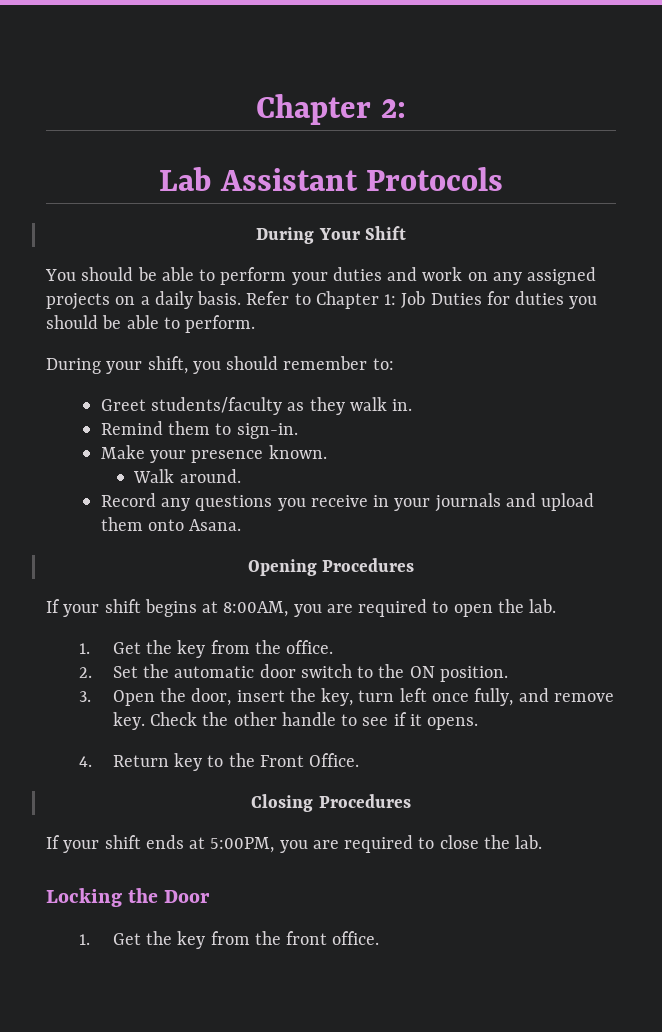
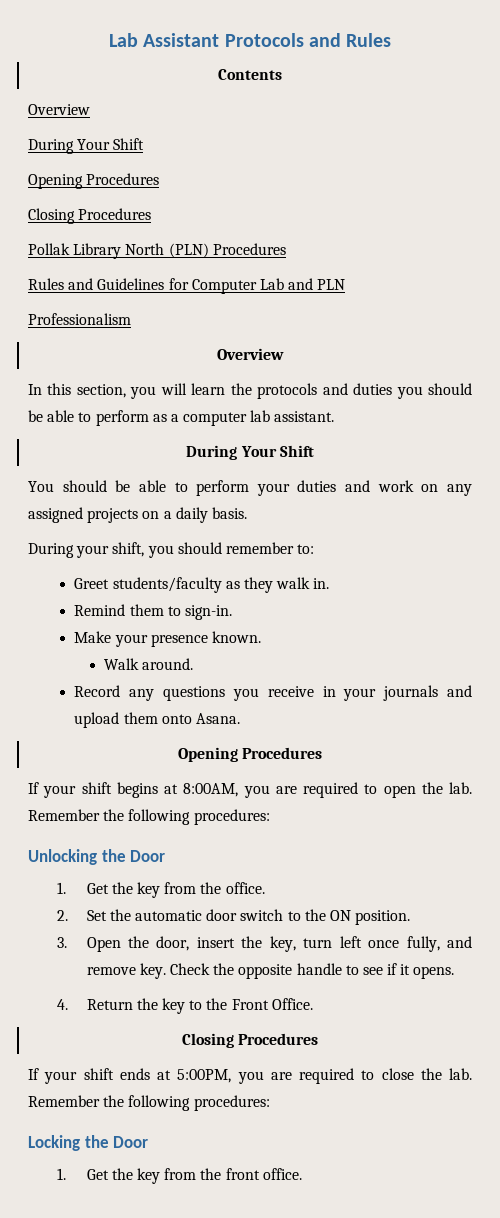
[256,94,406,125] Chapter 2: // -> (108, 40) none
(504, 179) none -> [308,33,392,47] [218,69,282,80] [28,104,90,115] [28,138,145,154] [28,173,160,189] [28,208,152,224] [28,243,286,259] [28,278,346,294] [28,313,131,325] [217,348,284,360] [28,383,472,399] [28,410,335,426] and Rules // Contents // Overview // During Your Shift // Opening Procedures // Closing Procedures // Pollak Library North (PLN) Procedures // Rules and Guidelines for Computer Lab and PLN // Professionalism // Overview // In this section, you will learn the protocols and duties you should be able to perform as a computer lab assistant.
[246,291,598,309] [46,315,256,333] Refer to Chapter 1: Job Duties for duties you should be able to perform. -> (247, 513) none
(557, 606) none -> [28,809,270,825] [28,849,166,865] Remember the following procedures: // Unlocking the Door
[233,712,277,726] other -> [238,964,293,979] opposite
(169, 761) none -> [136,998,158,1010] the
(543, 842) none -> [28,1095,270,1111] Remember the following procedures:

